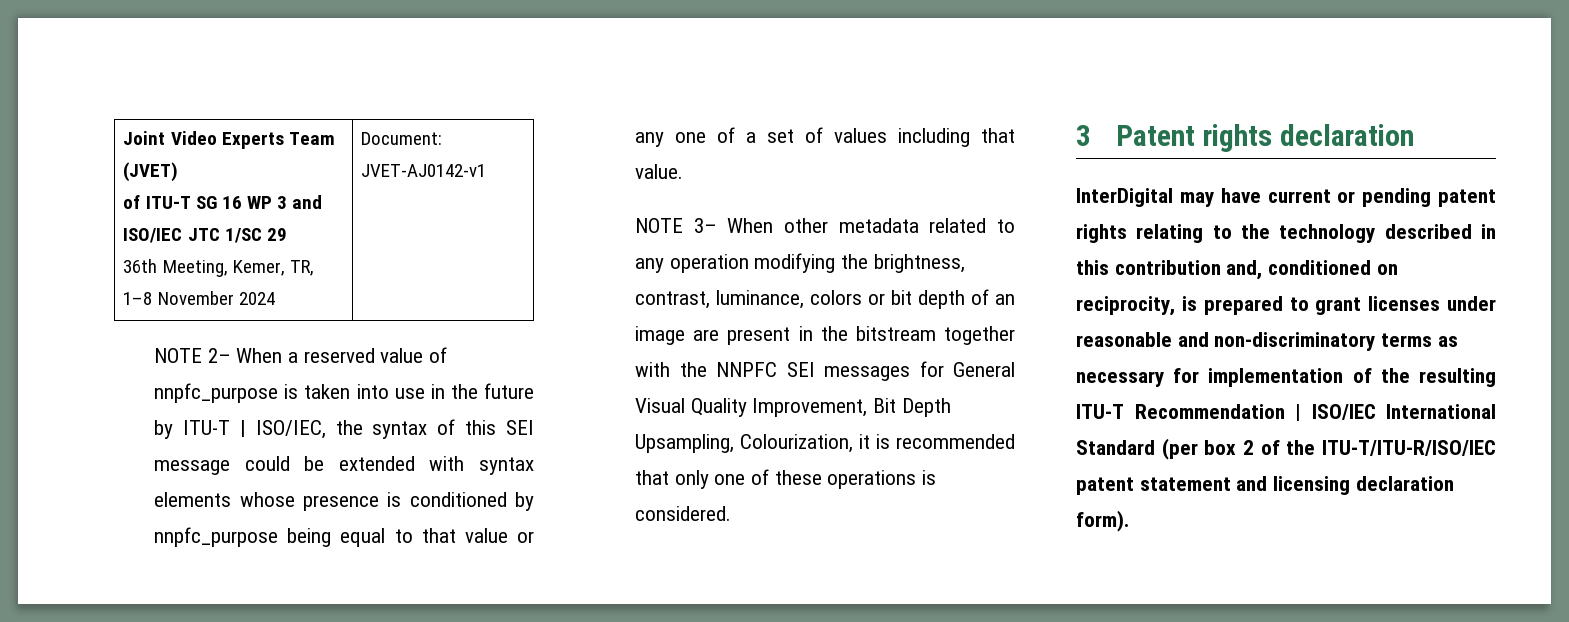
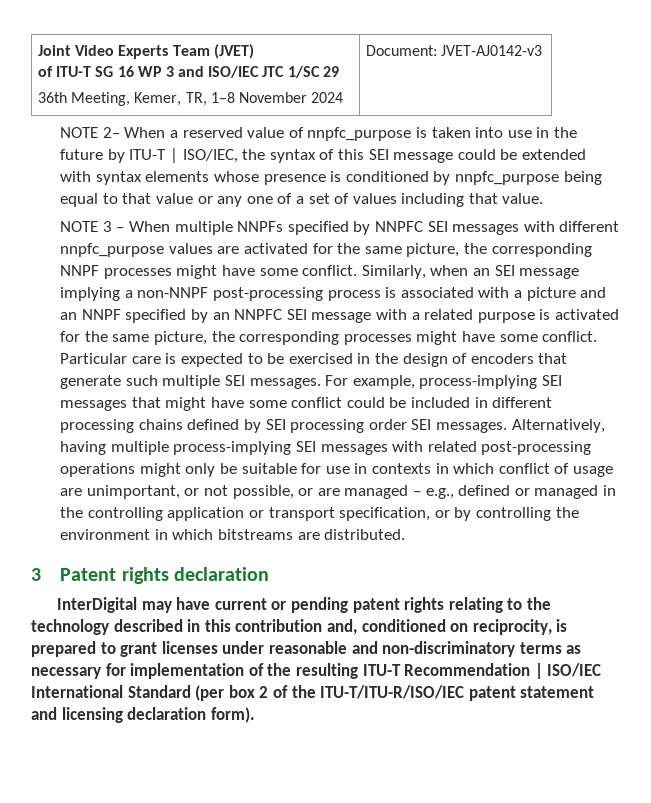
[361,164,487,177] JVET-AJ0142-v1 -> [441,45,543,56] JVET-AJ0142-v3
[693,218,1015,233] [635,253,965,273] [635,289,1015,309] [635,326,1015,345] [635,361,1015,381] [635,398,951,417] [635,434,1015,453] [635,469,937,489] [635,506,732,521] 3– When other metadata related to any operation modifying the brightness, contrast, luminance, colors or bit depth of an image are present in the bitstream together with the NNPFC SEI messages for General Visual Quality Improvement, Bit Depth Upsampling, Colourization, it is recommended that only one of these operations is considered. -> [102,221,620,235] [60,243,592,257] [60,265,580,279] [60,287,607,301] [60,309,619,323] [60,331,598,345] [60,353,568,367] [60,375,562,389] [60,397,553,411] [60,419,605,433] [60,441,592,455] [60,463,613,477] [60,485,616,499] [60,507,579,521] [60,529,406,540] 3 – When multiple NNPFs specified by NNPFC SEI messages with different nnpfc_purpose values are activated for the same picture, the corresponding NNPF processes might have some conflict. Similarly, when an SEI message implying a non-NNPF post-processing process is associated with a picture and an NNPF specified by an NNPFC SEI message with a related purpose is activated for the same picture, the corresponding processes might have some conflict. Particular care is expected to be exercised in the design of encoders that generate such multiple SEI messages. For example, process-implying SEI messages that might have some conflict could be included in different processing chains defined by SEI processing order SEI messages. Alternatively, having multiple process-implying SEI messages with related post-processing operations might only be suitable for use in contexts in which conflict of usage are unimportant, or not possible, or are managed – e.g., defined or managed in the controlling application or transport specification, or by controlling the environment in which bitstreams are distributed.

